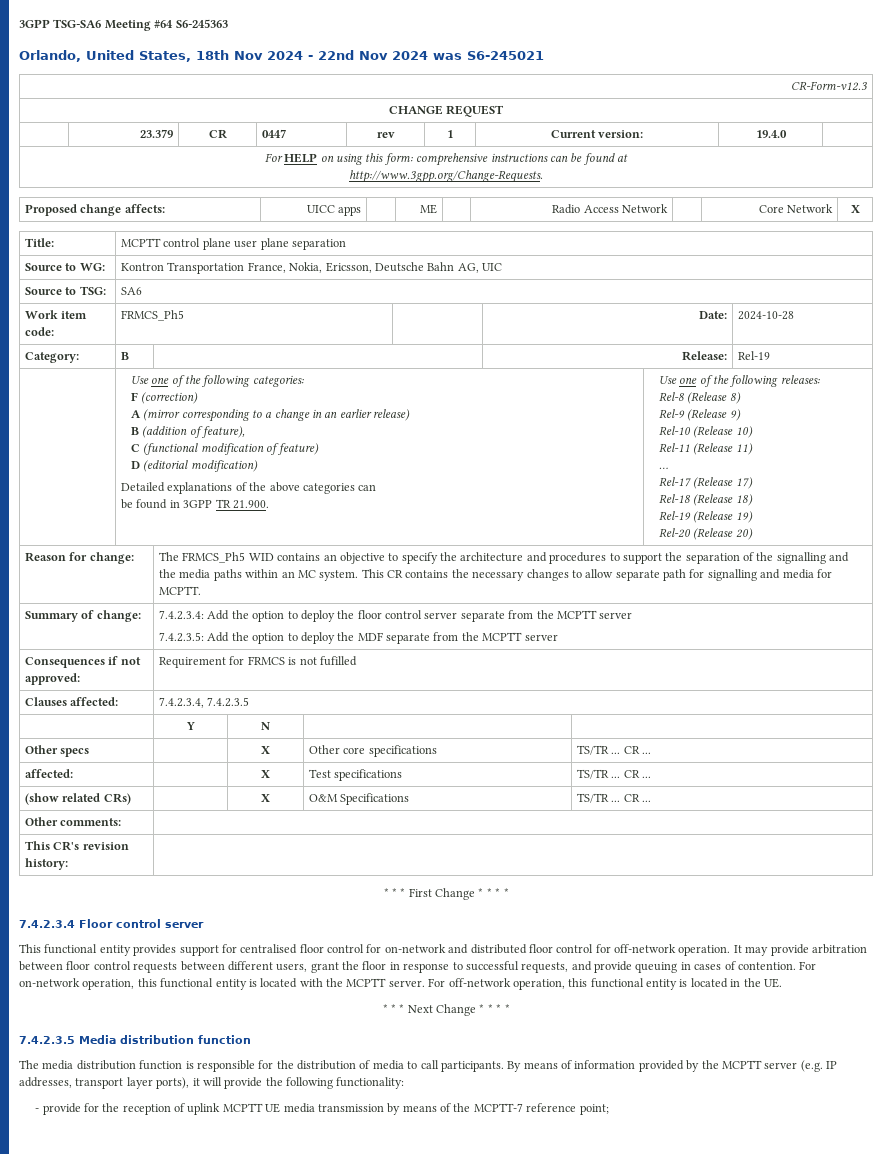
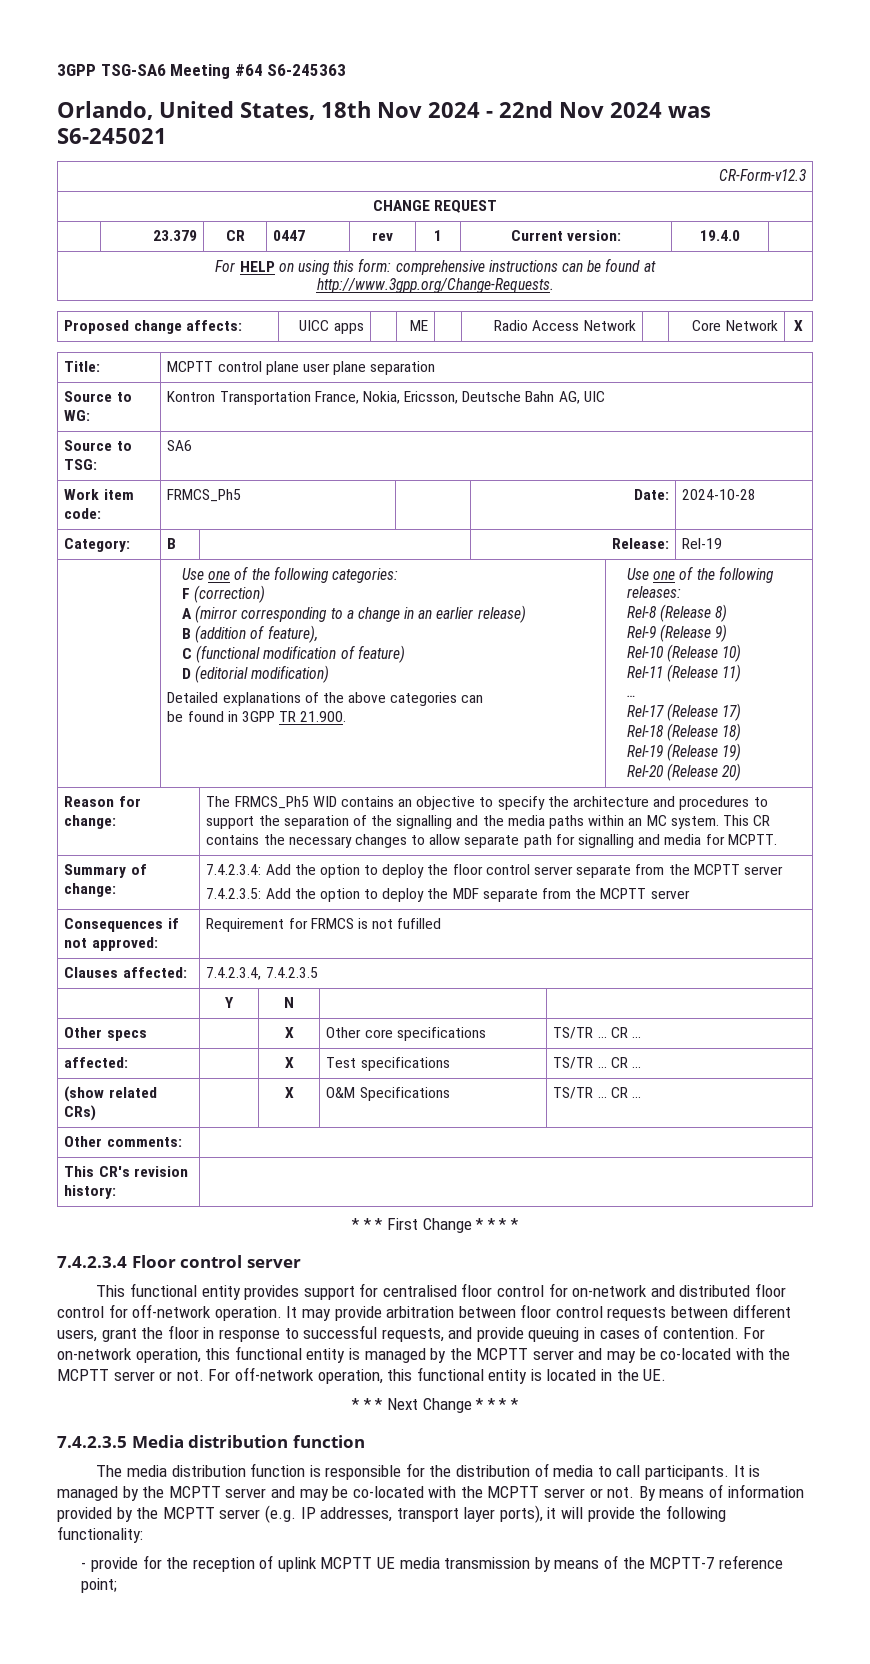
[260,978,425,988] located with the MCPTT server. -> [364,1348,791,1363] [57,1369,204,1381] managed by the MCPTT server and may be co-located with the MCPTT server or not.
(504, 1066) none -> [733,1465,761,1477] [57,1486,635,1501] It is managed by the MCPTT server and may be co-located with the MCPTT server or not.

